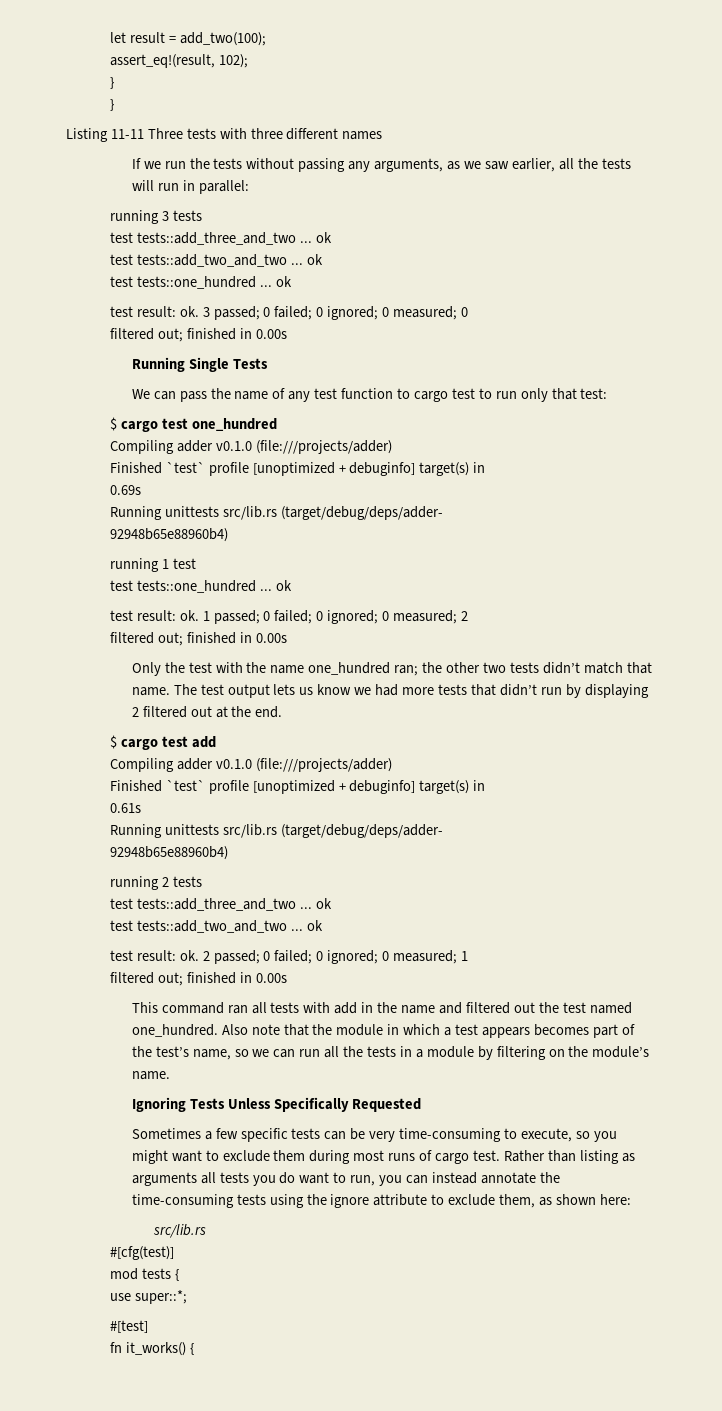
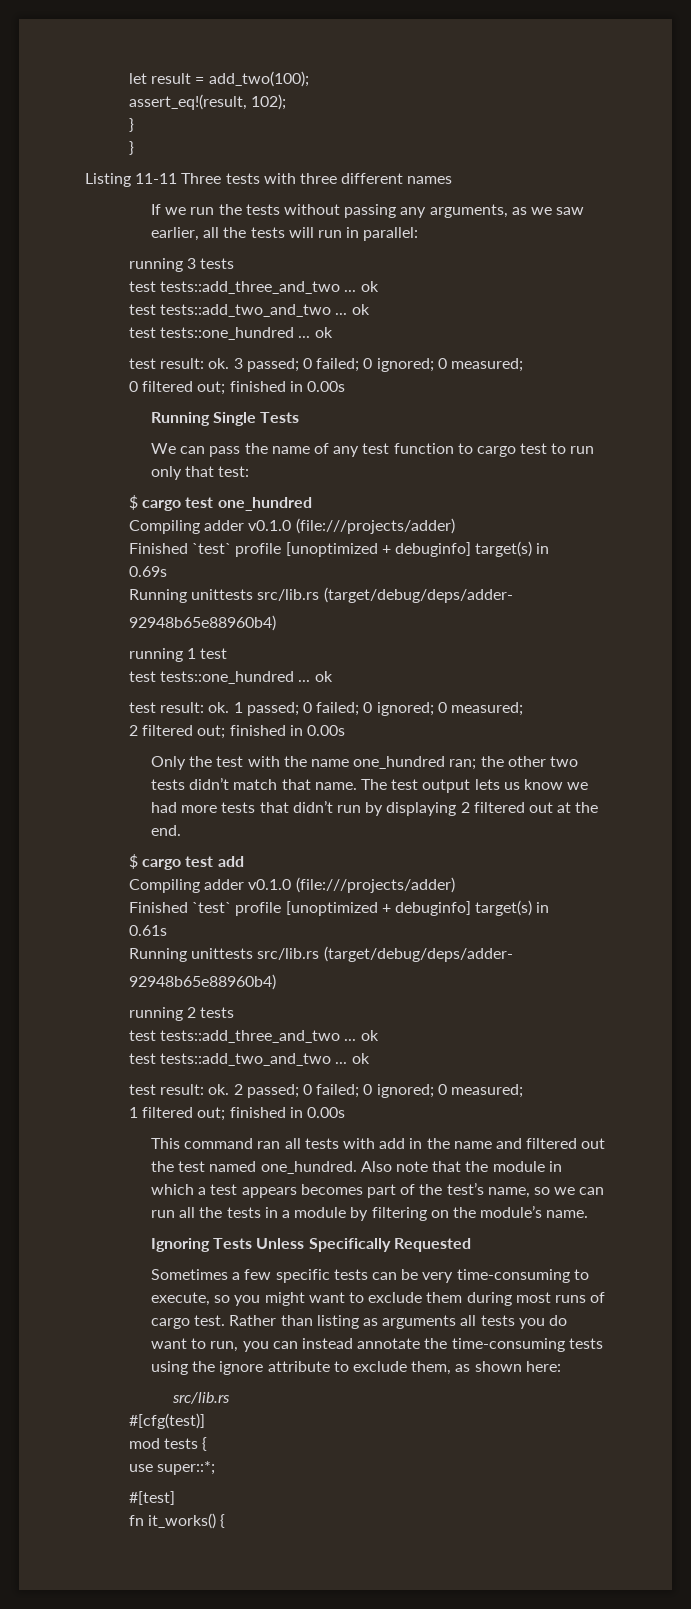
[460,307,468,317] 0 // -> [129,381,139,392] // 0
[460,611,468,621] 2 // -> [129,725,139,736] // 2
[460,951,468,961] 1 // -> [129,1107,139,1118] // 1

